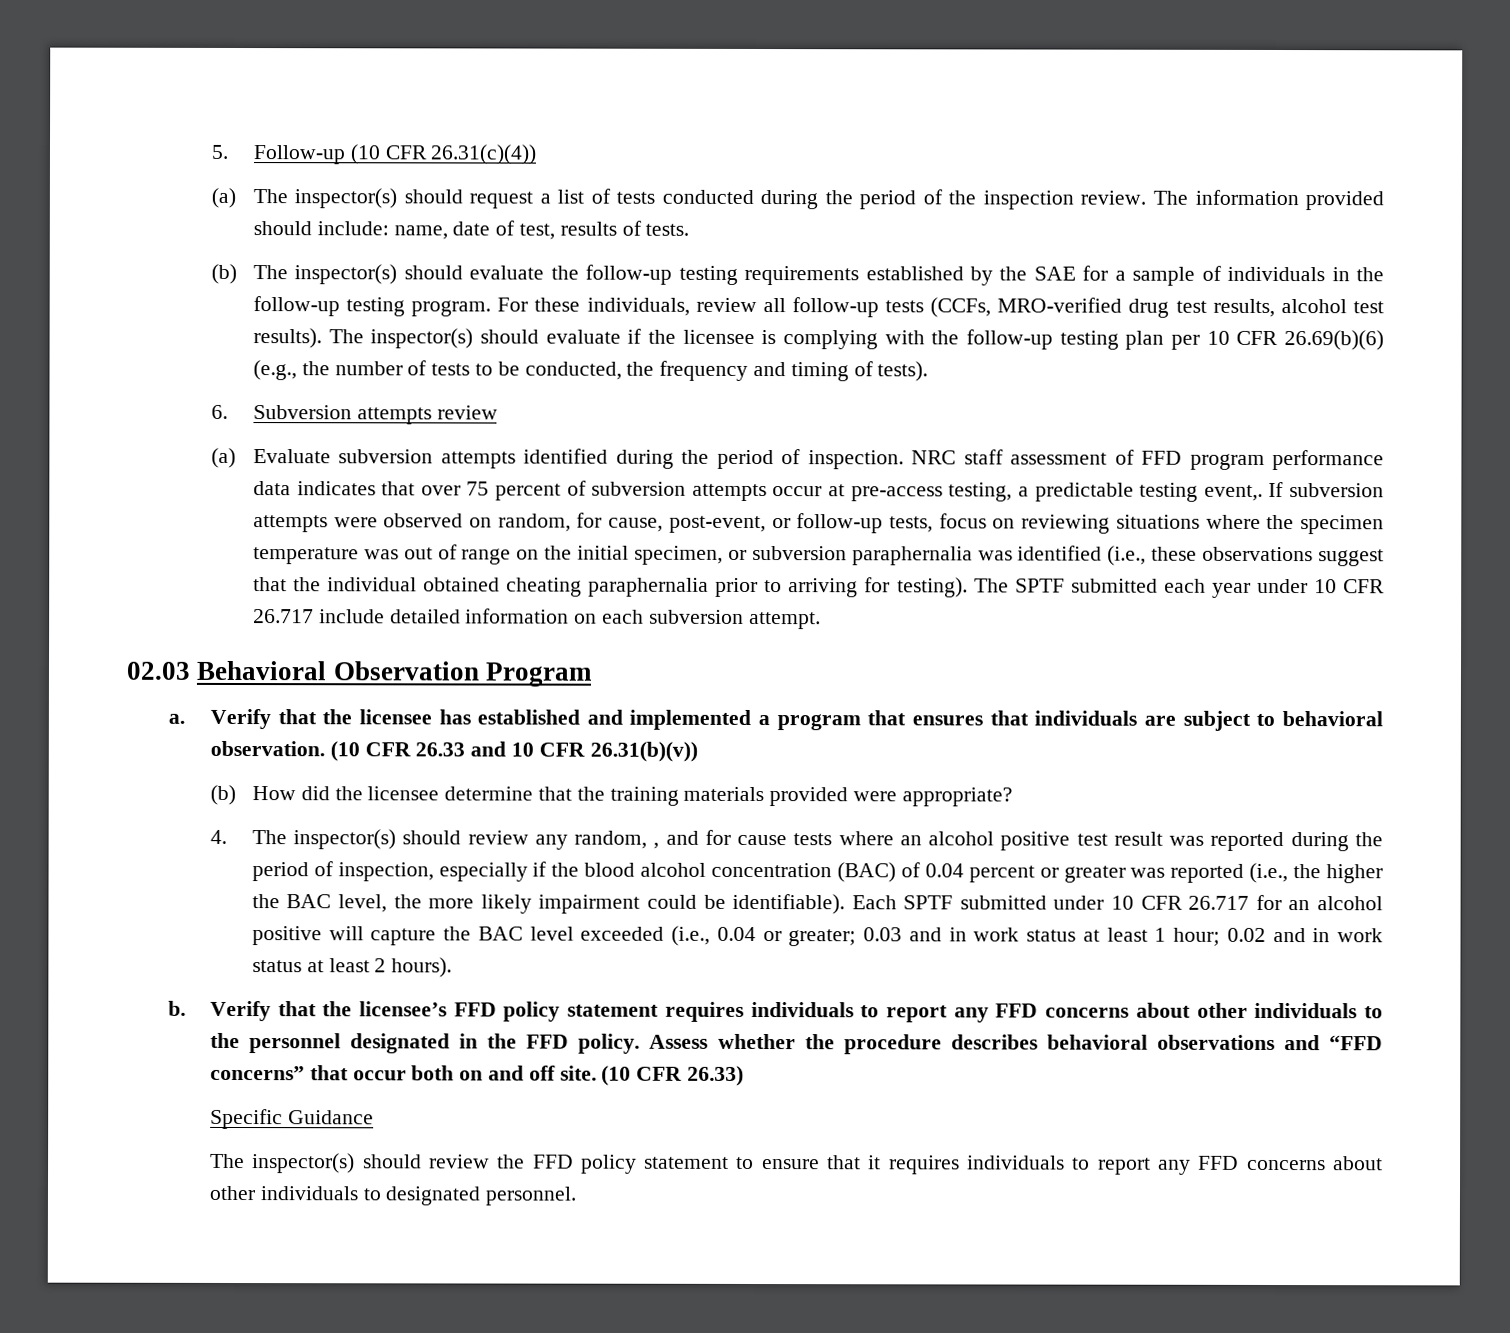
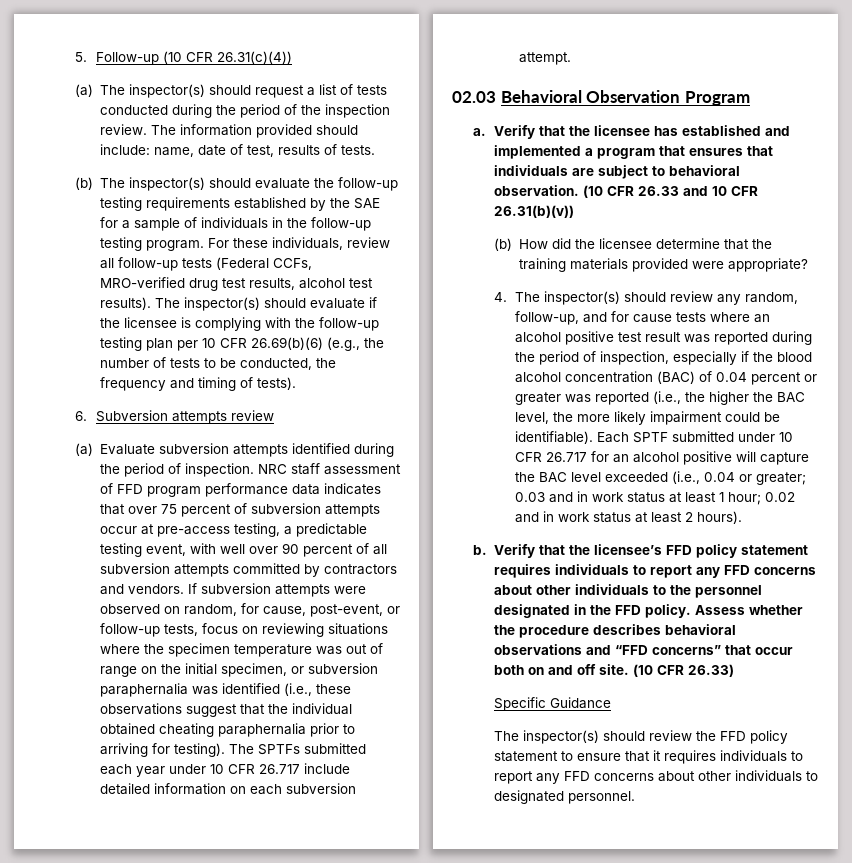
[930,297,992,318] (CCFs, -> [215,257,312,270] (Federal CCFs,
[1203,484,1263,501] event,. -> [145,543,387,557] [99,563,397,577] [99,584,184,595] event, with well over 90 percent of all subversion attempts committed by contractors and vendors.
[1014,578,1065,593] SPTF -> [257,744,300,755] SPTFs
[653,842,660,849] , -> [514,311,579,325] follow-up,

